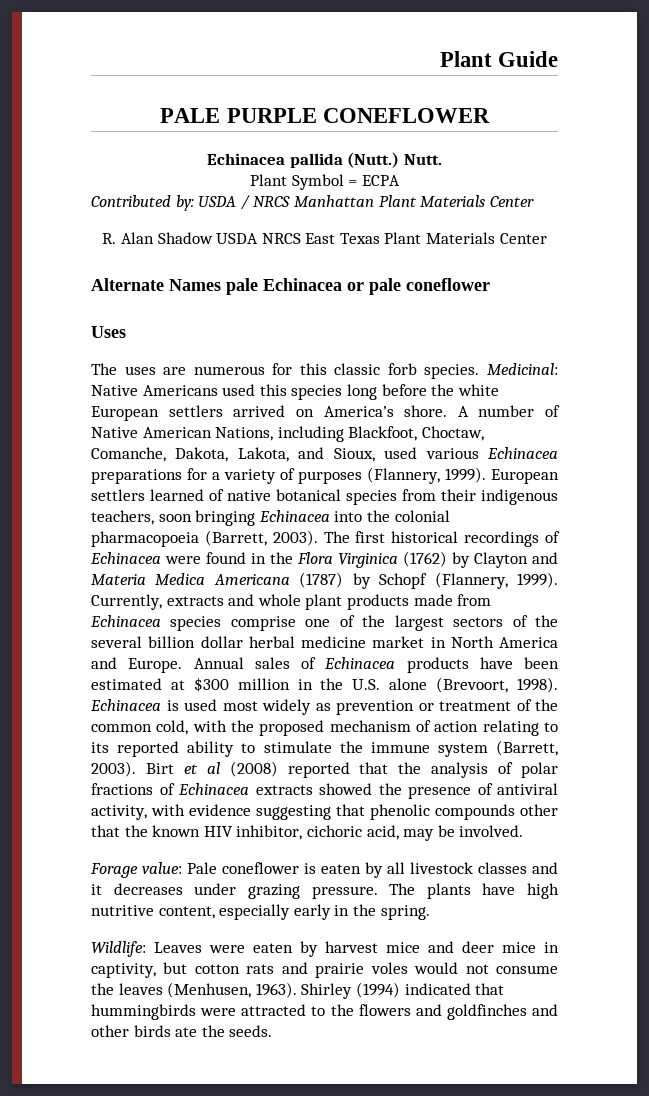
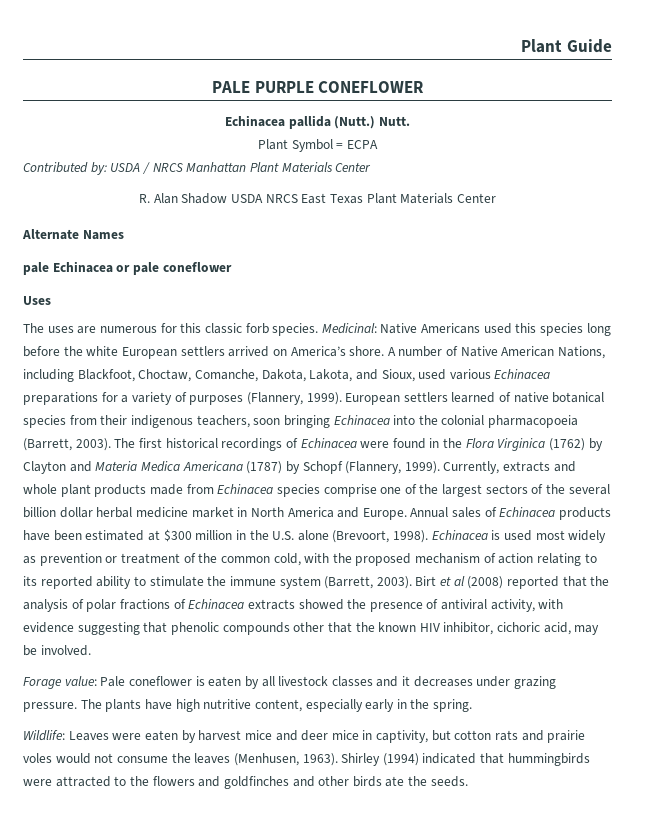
(221, 285) none -> (124, 235) //

